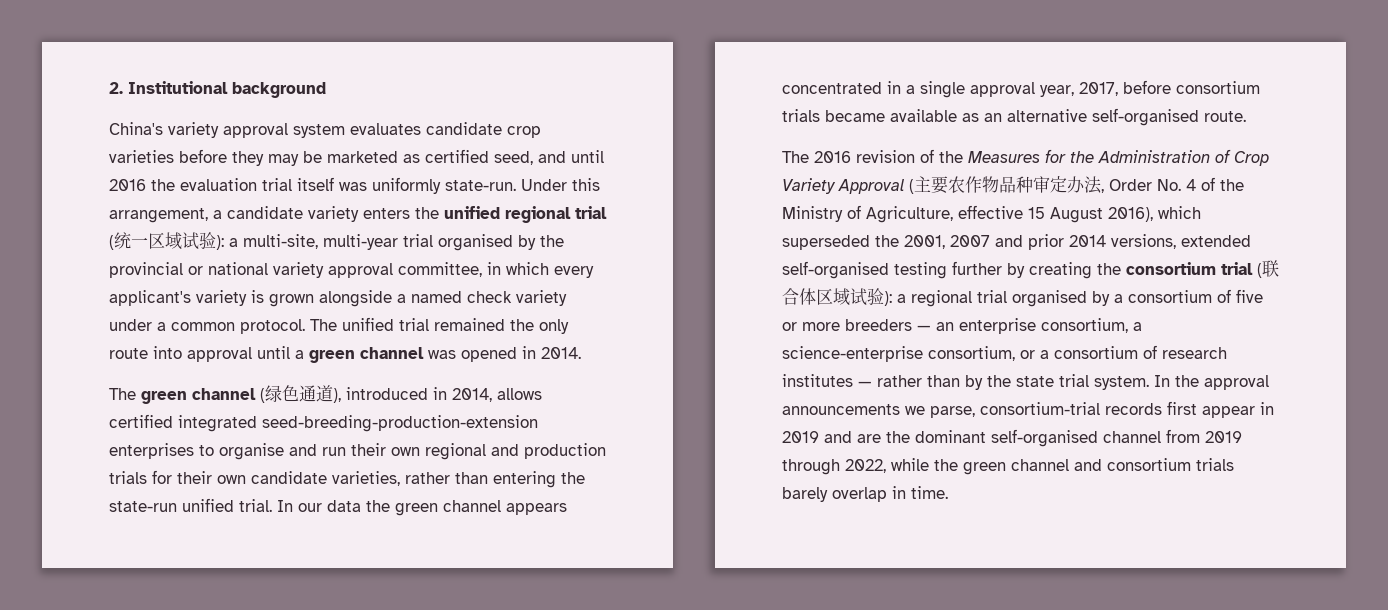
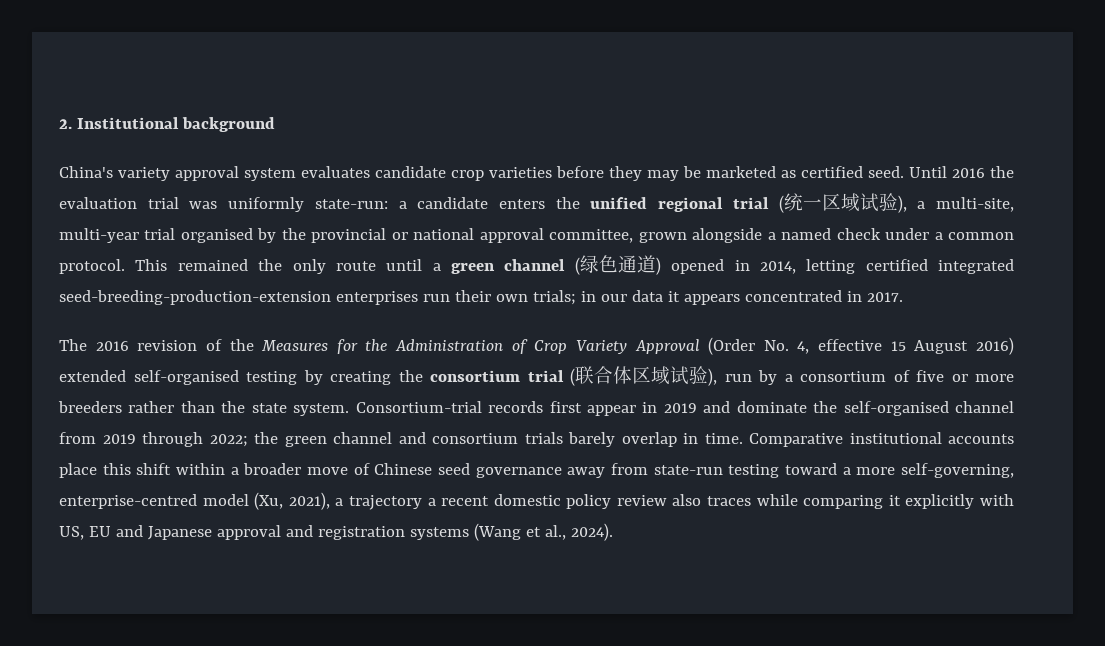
[494,150,604,165] seed, and until -> [868,166,947,178] seed. Until
[297,177,334,191] itself -> (179, 203) none
[445,178,600,191] [109,208,208,223] state-run. Under this arrangement, -> [314,199,388,209] state-run:
[308,206,359,222] variety -> (489, 203) none
[216,235,224,250] ): -> [897,195,907,213] ),
[273,262,324,278] variety -> (475, 234) none
[487,262,594,278] [109,290,264,306] in which every applicant's variety is -> (634, 236) none
[516,290,567,306] variety -> (881, 234) none
[310,317,429,331] The unified trial -> [135,259,168,271] This
[153,346,252,362] into approval -> (376, 266) none
[428,346,581,362] [109,388,256,404] was opened in 2014. // The green channel -> (566, 265) none
[333,387,428,403] ), introduced -> [655,257,725,275] ) opened
[497,388,542,400] allows -> [806,259,856,274] letting
[199,443,606,460] [109,470,585,488] [109,498,567,516] [782,80,1260,98] [782,108,1246,126] to organise and run their own regional and production trials for their own candidate varieties, rather than entering the state-run unified trial. In our data the green channel appears concentrated in a single approval year, 2017, before consortium trials became available as an alternative self-organised route. -> [422,290,903,305] run their own trials; in our data it appears concentrated in 2017.
[909,176,1244,194] [782,205,1201,223] [782,234,1176,250] (主要农作物品种审定办法, Order No. 4 of the Ministry of Agriculture, effective 15 August 2016), which superseded the 2001, 2007 and prior 2014 versions, -> [708,337,1015,355] (Order No. 4, effective 15 August 2016)
[952,261,1002,275] further -> (297, 378) none
[884,290,1087,307] ): a regional trial organised -> [708,368,752,386] ), run
[917,318,1142,334] [782,345,1227,362] [782,374,983,390] — an enterprise consortium, a science-enterprise consortium, or a consortium of research institutes — rather than by -> [128,401,215,413] rather than
[1059,374,1269,390] [782,402,1100,418] trial system. In the approval announcements we parse, consortium-trial -> [293,401,482,416] system. Consortium-trial
[857,430,986,443] are the dominant -> [736,401,838,413] dominate the
[845,458,929,473] 2022, while -> [209,434,248,447] 2022;
(948, 492) none -> [749,432,1014,447] [59,463,1014,478] [59,492,1015,510] [59,523,613,541] Comparative institutional accounts place this shift within a broader move of Chinese seed governance away from state-run testing toward a more self-governing, enterprise-centred model (Xu, 2021), a trajectory a recent domestic policy review also traces while comparing it explicitly with US, EU and Japanese approval and registration systems (Wang et al., 2024).

